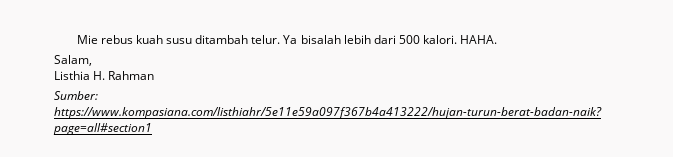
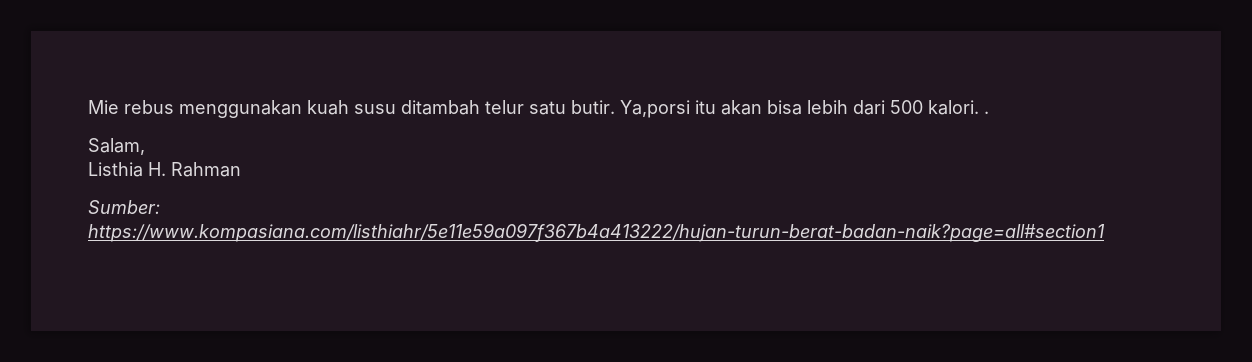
(133, 39) none -> [179,100,302,118] menggunakan
[251,35,341,44] telur. Ya bisalah -> [485,100,802,118] telur satu butir. Ya,porsi itu akan bisa
[460,35,498,44] HAHA. -> [984,111,989,114] .

